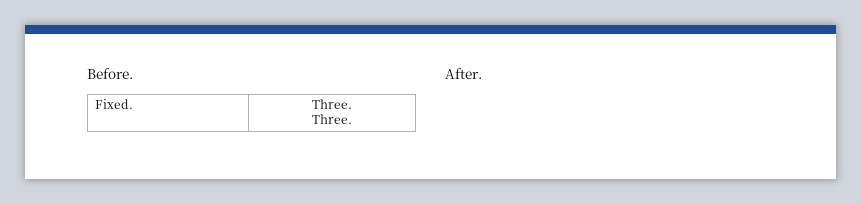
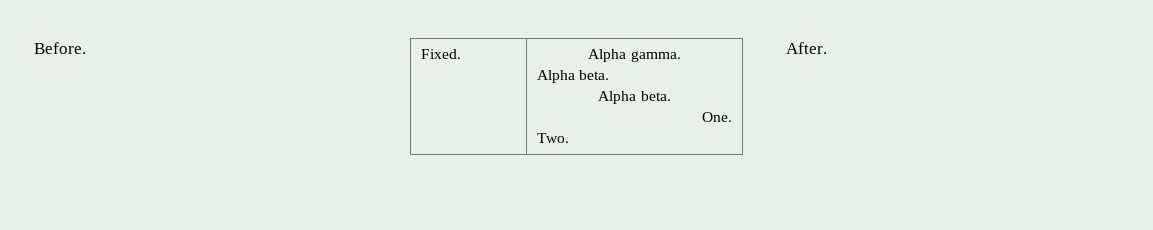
[312,99,352,109] [312,114,352,124] Three. // Three. -> [588,49,681,62] [537,70,610,83] [598,91,671,104] [701,112,732,122] [537,133,570,143] Alpha gamma. // Alpha beta. // Alpha beta. // One. // Two.

